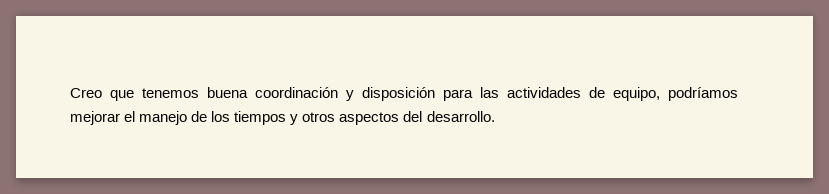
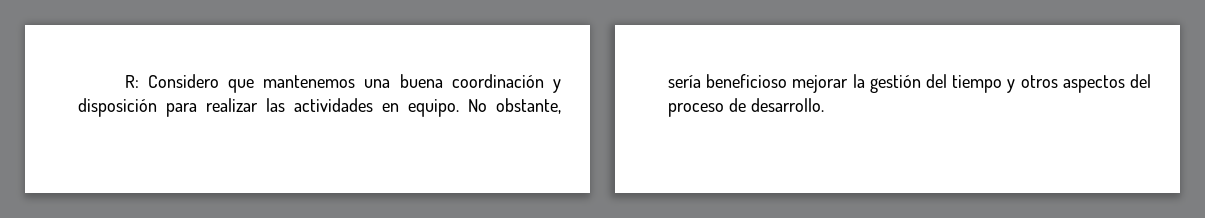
[70,88,199,101] Creo que tenemos -> [124,74,391,93] R: Considero que mantenemos una
(473, 95) none -> [206,98,258,112] realizar
[589,87,738,101] [70,111,287,125] de equipo, podríamos mejorar el manejo de los tiempos -> [382,98,561,117] [668,74,1003,93] en equipo. No obstante, sería beneficioso mejorar la gestión del tiempo
(423, 116) none -> [668,98,746,117] proceso de

